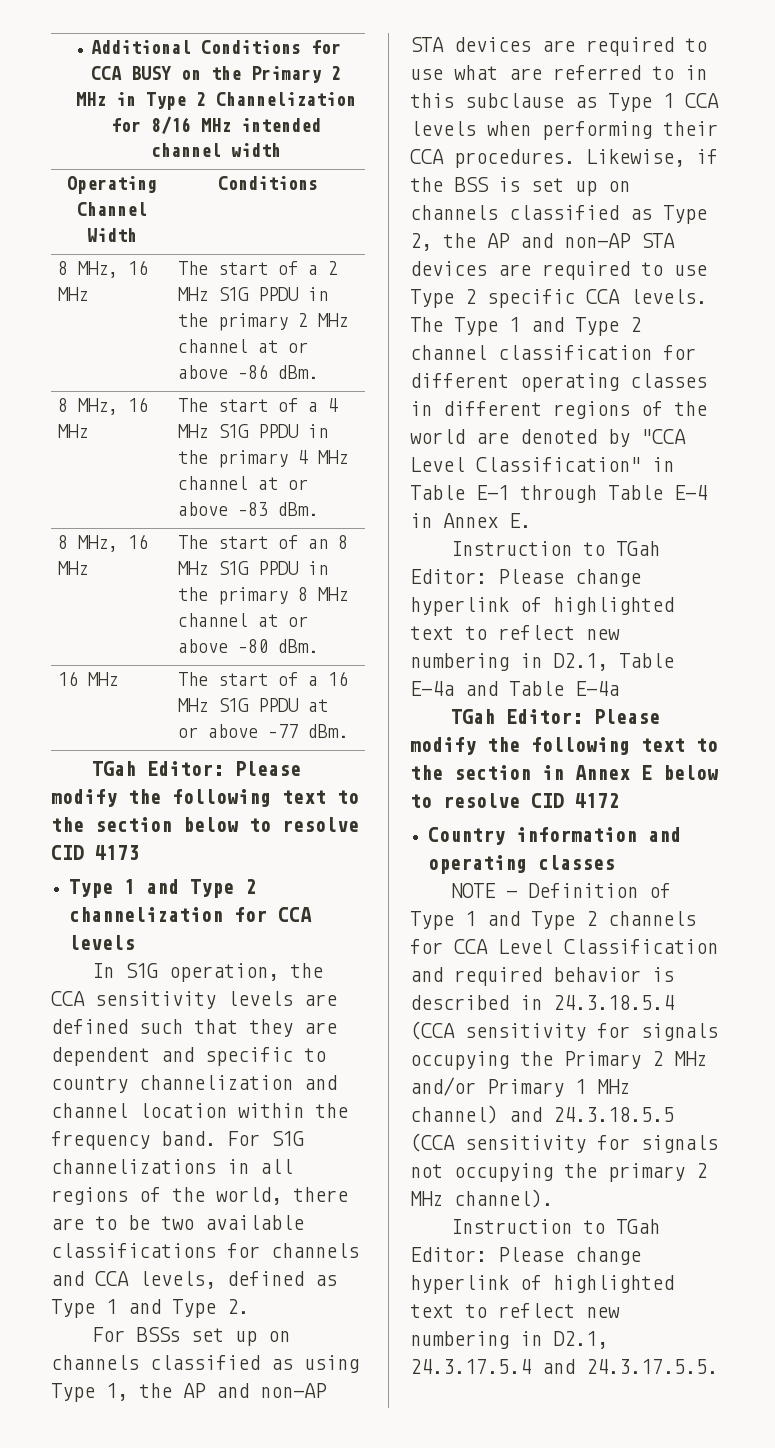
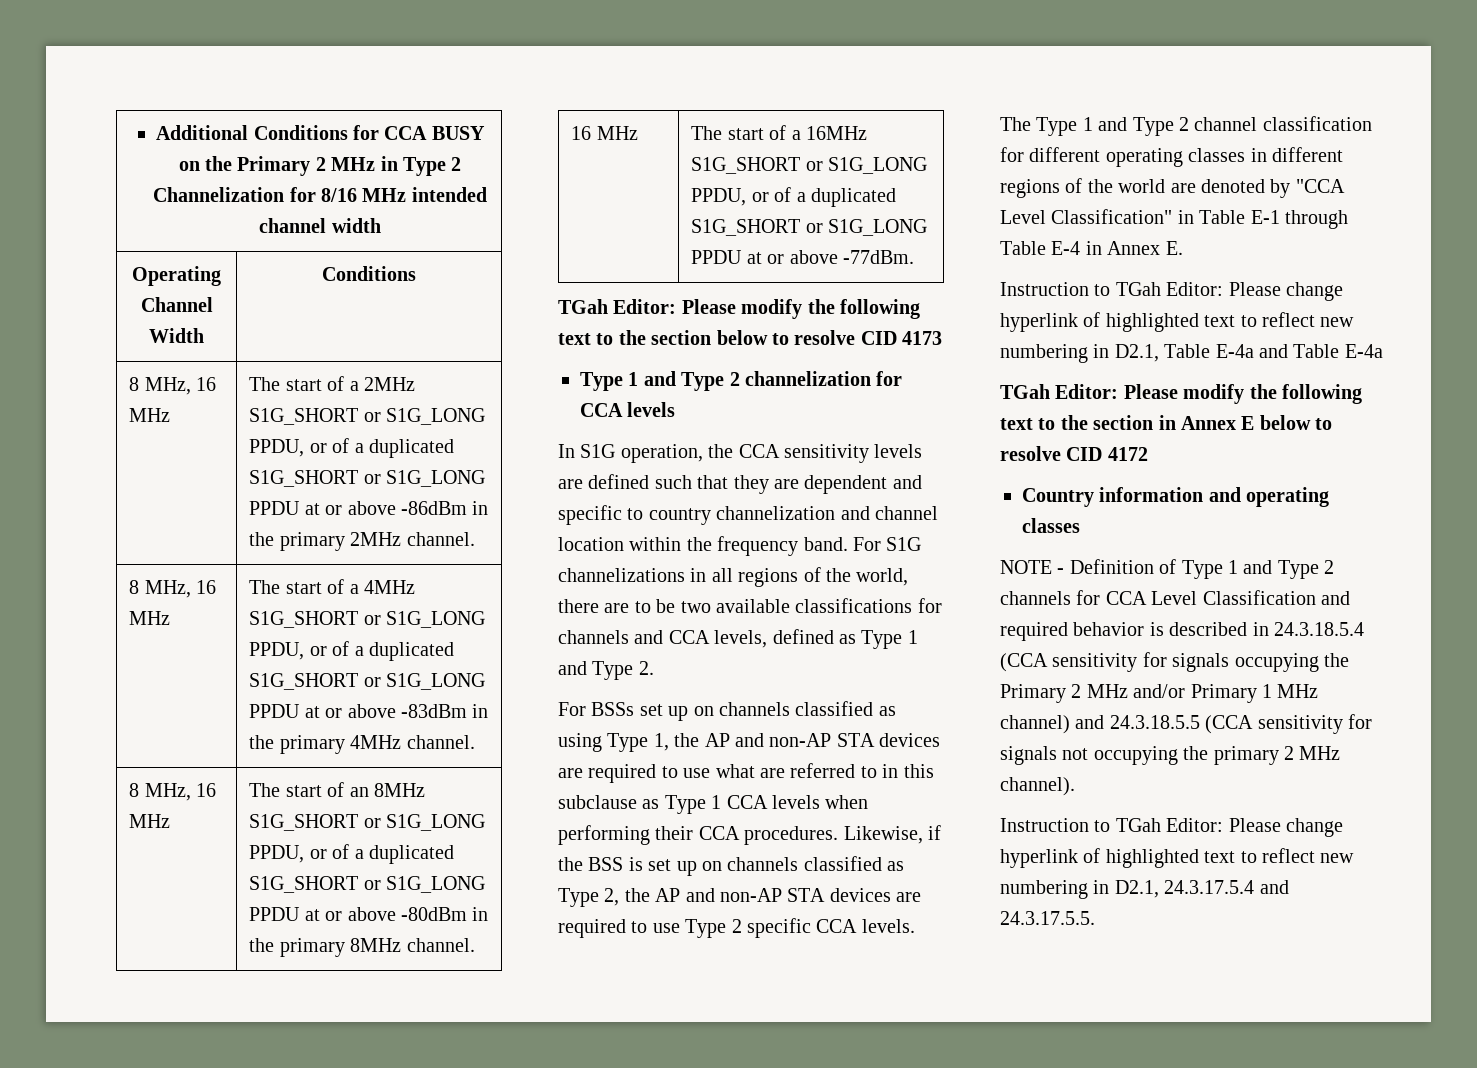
[328,261,339,275] [178,287,329,301] [178,313,349,331] [178,339,309,353] [178,364,319,379] [58,397,149,415] [58,424,89,438] [178,398,339,412] [178,424,329,438] [178,450,349,468] [178,476,309,490] [178,502,319,516] 2 MHz S1G PPDU in the primary 2 MHz channel at or above –86 dBm. // 8 MHz, 16 MHz | The start of a 4 MHz S1G PPDU in the primary 4 MHz channel at or above –83 dBm. -> [363,377,415,391] [249,408,486,425] [249,438,454,458] [249,470,486,487] [249,501,489,515] [249,532,475,551] [129,580,217,598] [129,611,171,625] [249,579,415,594] [249,611,486,628] [249,641,454,661] [249,673,486,690] [249,704,489,718] [249,735,475,754] 2MHz S1G_SHORT or S1G_LONG PPDU, or of a duplicated S1G_SHORT or S1G_LONG PPDU at or above -86dBm in the primary 2MHz channel. // 8 MHz, 16 MHz | The start of a 4MHz S1G_SHORT or S1G_LONG PPDU, or of a duplicated S1G_SHORT or S1G_LONG PPDU at or above -83dBm in the primary 4MHz channel.
[338,535,349,549] [178,561,329,575] [178,587,349,605] [178,613,309,627] [178,639,319,653] [58,671,119,686] [178,671,349,686] [178,698,329,712] [178,724,349,738] 8 MHz S1G PPDU in the primary 8 MHz channel at or above –80 dBm. // 16 MHz | The start of a 16 MHz S1G PPDU at or above –77 dBm. -> [373,783,425,797] [249,814,486,831] [249,844,454,864] [249,876,486,893] [249,907,489,921] [249,938,475,957] [571,126,638,140] [691,125,867,140] [691,157,928,174] [691,187,896,207] [691,219,928,236] [691,250,914,264] 8MHz S1G_SHORT or S1G_LONG PPDU, or of a duplicated S1G_SHORT or S1G_LONG PPDU at or above -80dBm in the primary 8MHz channel. // 16 MHz | The start of a 16MHz S1G_SHORT or S1G_LONG PPDU, or of a duplicated S1G_SHORT or S1G_LONG PPDU at or above -77dBm.

